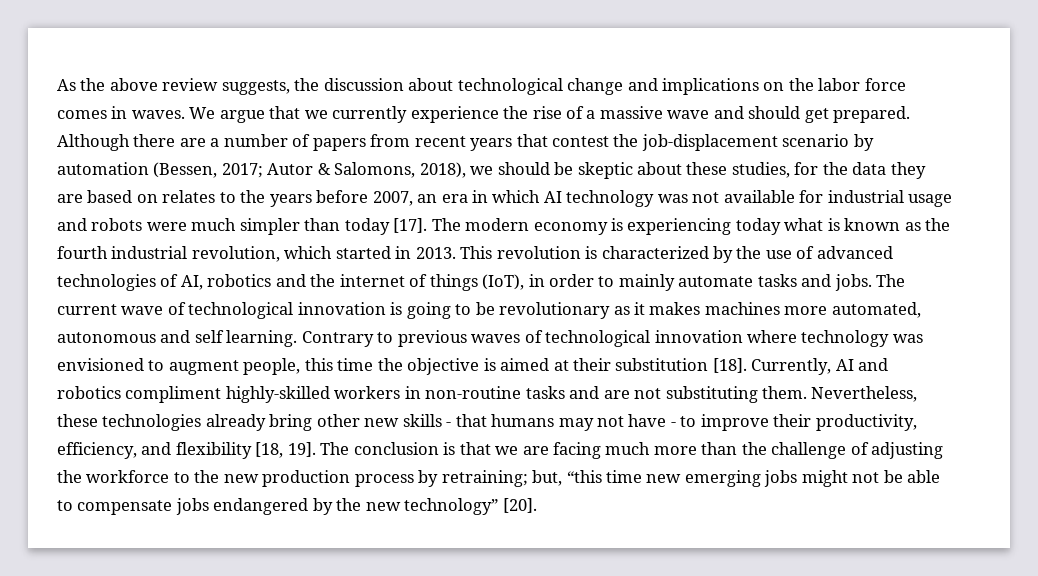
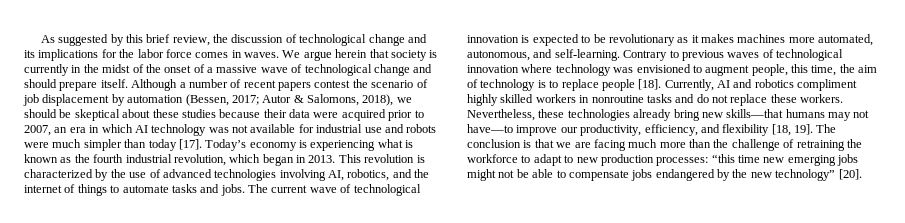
[80,78,290,95] the above review suggests, -> [58,34,210,46] suggested by this brief review,
[408,78,785,95] about technological change and implications on -> [285,34,427,46] [24,49,117,61] of technological change and its implications for
[269,106,911,123] [57,134,850,151] that we currently experience the rise of a massive wave and should get prepared. Although there are a number of papers from recent years that contest the job-displacement scenario -> [335,49,438,61] [24,64,433,76] [24,79,428,91] [23,94,110,106] herein that society is currently in the midst of the onset of a massive wave of technological change and should prepare itself. Although a number of recent papers contest the scenario of job displacement
[577,162,633,179] skeptic -> [74,109,120,121] skeptical
[731,162,926,179] [57,190,369,207] studies, for the data they are based on relates to the years before -> [181,109,424,121] studies because their data were acquired prior to
[908,194,953,207] usage -> [364,127,382,133] use
[431,218,530,231] The modern -> [205,139,247,151] Today’s
[735,218,781,235] today -> (376, 145) none
[335,246,391,259] started -> [262,154,294,166] began
[160,274,272,290] of AI, robotics -> [279,169,390,181] involving AI, robotics,
[482,274,675,291] (IoT), in order to mainly -> [110,185,120,193] to
[406,302,451,319] going -> [532,34,579,46] expected
[57,330,298,347] autonomous and self learning. -> [467,49,620,61] autonomous, and self-learning.
[337,358,709,375] time the objective is aimed at their substitution -> [811,64,878,76] [467,79,635,91] time, the aim of technology is to replace people
[225,386,330,403] highly-skilled -> [467,94,534,106] highly skilled
[425,386,808,403] non-routine tasks and are not substituting them. -> [591,94,844,106] nonroutine tasks and do not replace these workers.
[316,414,812,431] other new skills - that humans may not have - to improve their -> [701,109,870,121] [467,124,578,136] new skills—that humans may not have—to improve our
[871,442,944,459] adjusting -> [796,140,845,151] retraining
[194,470,563,487] the new production process by retraining; but, -> [533,154,709,166] adapt to new production processes:

